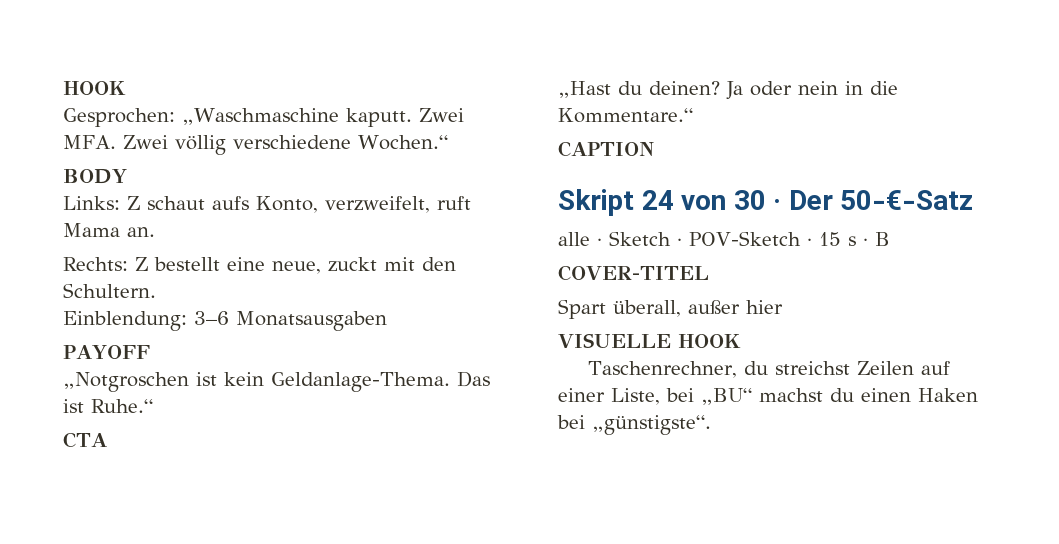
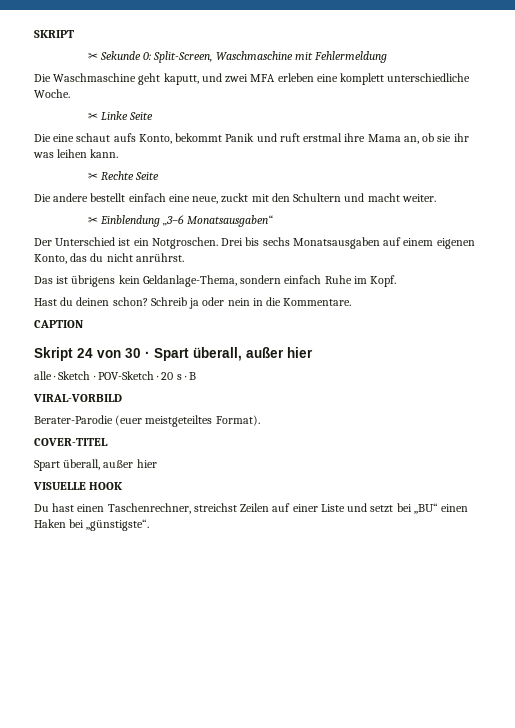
[63,81,126,95] [63,108,464,127] [63,135,448,155] [63,169,127,184] [63,196,471,213] [63,223,155,237] [63,257,220,271] HOOK // Gesprochen: „Waschmaschine kaputt. Zwei MFA. Zwei völlig verschiedene Wochen.“ // BODY // Links: Z schaut aufs Konto, verzweifelt, ruft Mama an. // Rechts: Z bestellt -> [34,30,74,38] [87,51,388,63] [34,73,471,85] [34,89,70,98] [87,111,154,120] [34,133,469,144] [33,149,119,158] [87,171,160,180] [34,193,166,202] SKRIPT // ✂ Sekunde 0: Split-Screen, Waschmaschine mit Fehlermeldung // Die Waschmaschine geht kaputt, und zwei MFA erleben eine komplett unterschiedliche Woche. // ✂ Linke Seite // Die eine schaut aufs Konto, bekommt Panik und ruft erstmal ihre Mama an, ob sie ihr was leihen kann. // ✂ Rechte Seite // Die andere bestellt einfach
[63,283,156,298] [63,311,387,331] [63,345,150,359] [63,371,490,392] [63,399,153,413] [63,432,107,448] [558,81,743,100] Schultern. // Einblendung: 3–6 Monatsausgaben // PAYOFF // „Notgroschen ist kein Geldanlage-Thema. Das ist Ruhe.“ // CTA // „Hast du deinen? Ja -> [293,193,436,202] [87,215,274,227] [34,237,475,249] [34,253,184,264] [34,275,397,287] [34,297,200,309] Schultern und macht weiter. // ✂ Einblendung „3–6 Monatsausgaben“ // Der Unterschied ist ein Notgroschen. Drei bis sechs Monatsausgaben auf einem eigenen Konto, das du nicht anrührst. // Das ist übrigens kein Geldanlage-Thema, sondern einfach Ruhe im Kopf. // Hast du deinen schon? Schreib ja
[558,108,693,123] Kommentare.“ -> [283,298,352,306] Kommentare.
[788,190,974,210] Der 50-€-Satz -> [154,347,313,361] Spart überall, außer hier
[818,232,841,246] 15 -> [161,372,174,380] 20
(890, 239) none -> [33,394,122,402] [34,415,260,427] // VIRAL-VORBILD // Berater-Parodie (euer meistgeteiltes Format).
[587,361,950,378] [558,388,854,405] Taschenrechner, du streichst Zeilen auf einer Liste, bei „BU“ machst du -> [34,503,438,514] Du hast einen Taschenrechner, streichst Zeilen auf einer Liste und setzt bei „BU“

